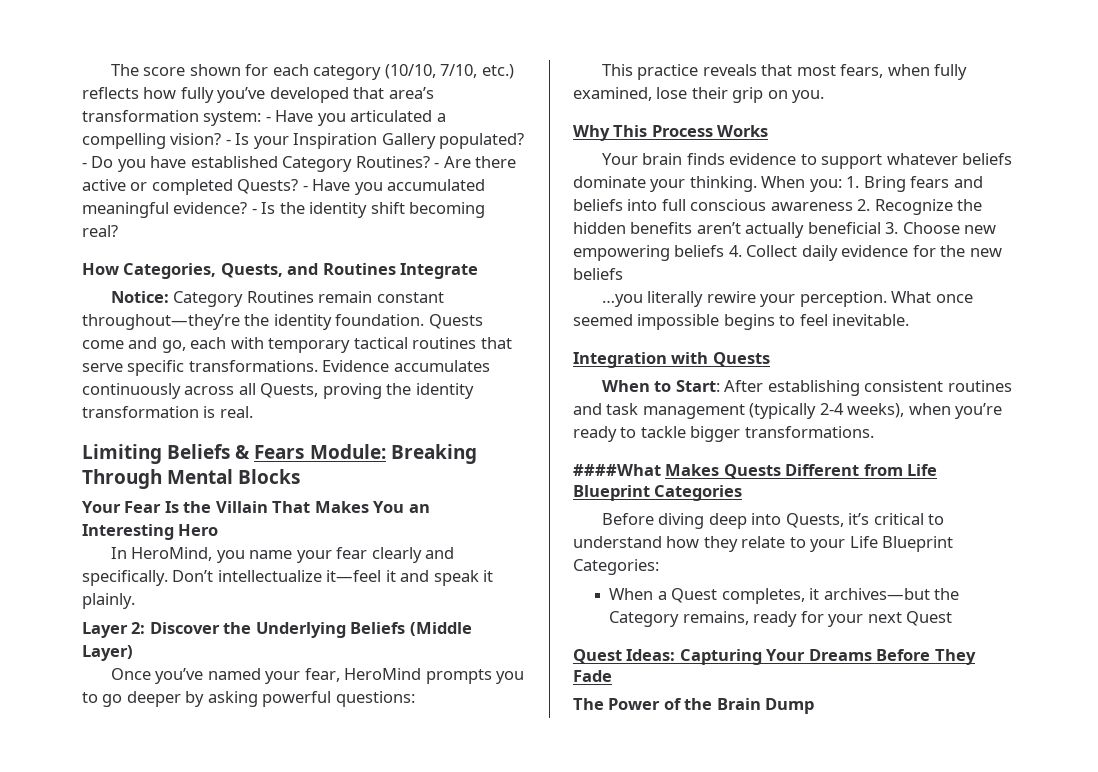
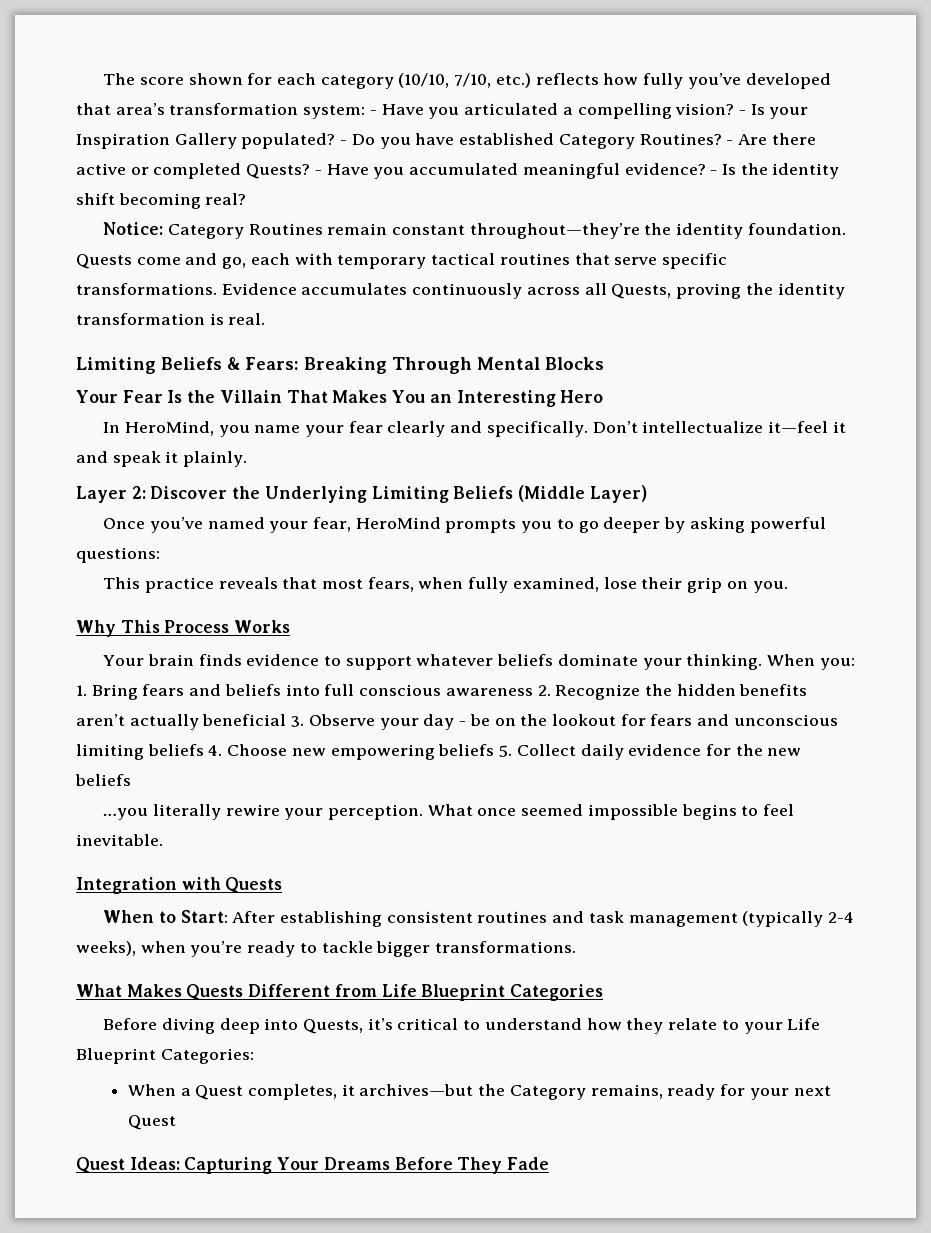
[82,263,479,279] // How Categories, Quests, and Routines Integrate -> (247, 199) none
[254,444,386,459] Fears Module: -> [245,357,299,370] Fears:
(346, 630) none -> [371,486,449,503] Limiting
(899, 228) none -> [308,714,838,730] [76,744,223,760] Observe your day - be on the lookout for fears and unconscious limiting beliefs 4.
[728,245,742,257] 4. -> [499,745,513,757] 5.
[573,464,661,476] ####What -> [76,984,122,997] What
[573,698,815,714] // The Power of the Brain Dump -> (550, 1163) none

